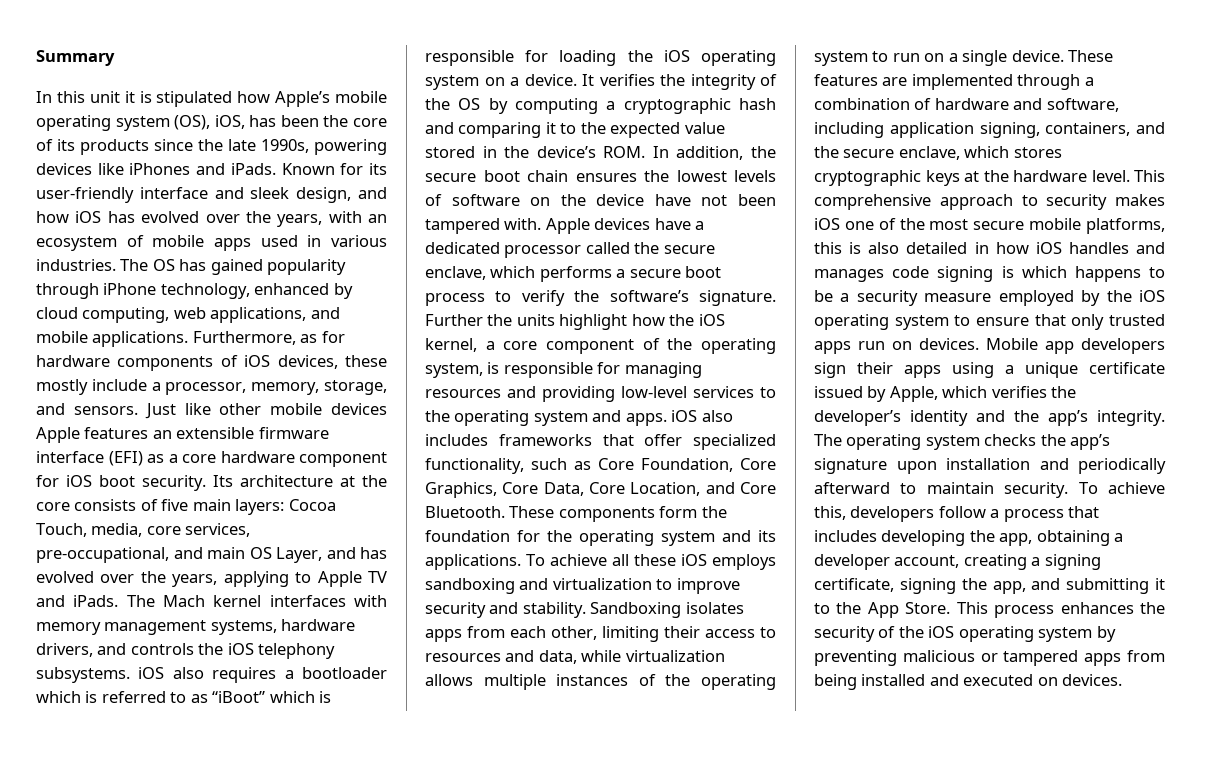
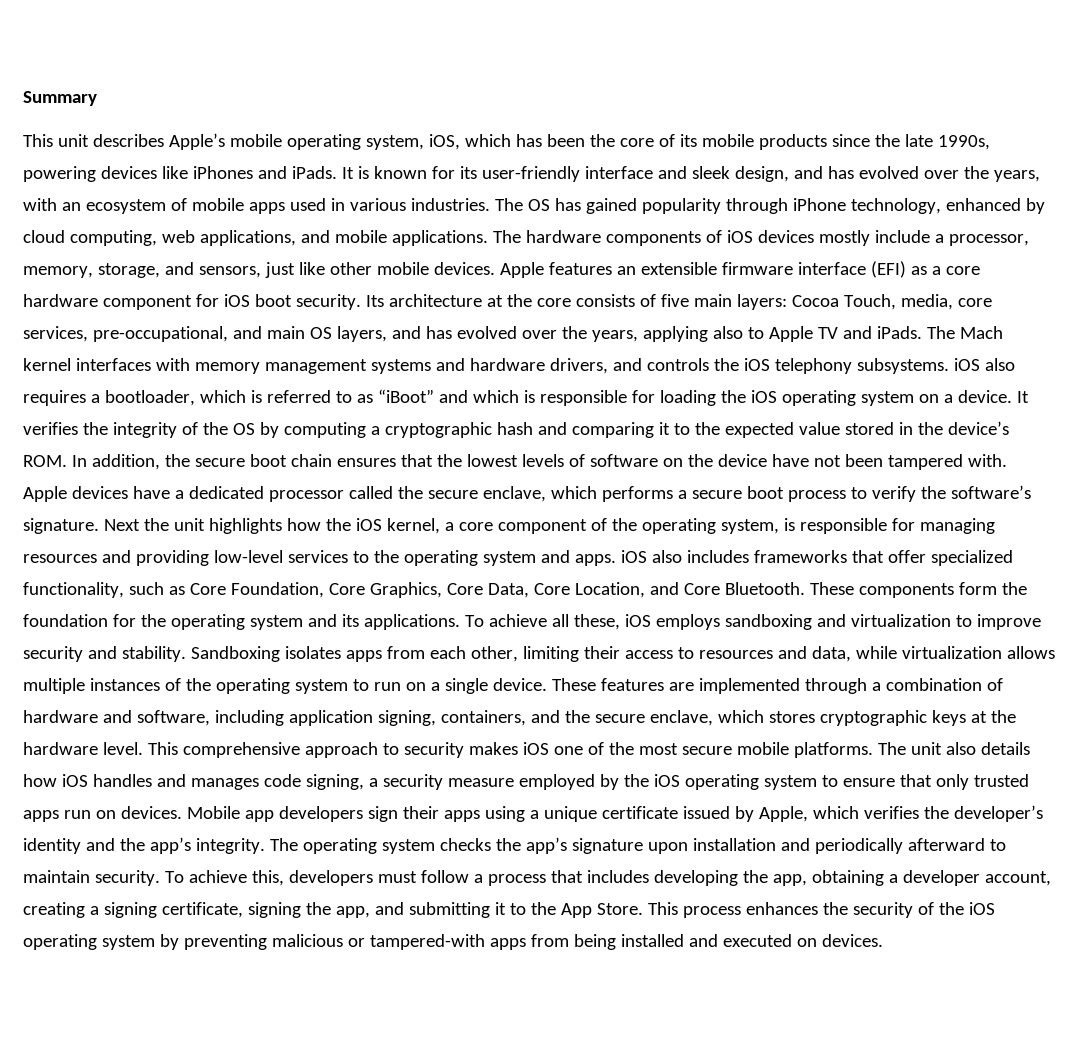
[36,91,387,107] [36,115,245,131] In this unit it is stipulated how Apple’s mobile operating system (OS), iOS, -> [23,133,511,150] This unit describes Apple’s mobile operating system, iOS, which
(75, 145) none -> [701,134,754,147] mobile
[281,163,335,175] Known -> [341,166,427,179] It is known
[36,211,102,223] how iOS -> (823, 172) none
[192,331,345,345] Furthermore, as for -> [492,230,521,243] The
[277,355,387,369] devices, these -> [757,230,814,243] devices
[73,403,176,419] sensors. Just -> [198,262,295,278] sensors, just
[331,403,387,415] devices -> [433,262,495,275] devices.
[276,547,322,563] Layer, -> [336,326,387,342] layers,
(289, 579) none -> [712,326,743,339] also
[210,620,277,635] systems, -> [370,358,465,374] systems and
[302,667,387,679] bootloader -> [104,390,195,406] bootloader,
(266, 697) none -> [438,390,468,403] and
(637, 177) none -> [400,454,433,467] that
[425,314,628,330] Further the units highlight -> [103,518,282,534] Next the unit highlights
[634,554,676,566] these -> [573,614,620,630] these,
[1086,218,1165,234] [814,242,989,254] platforms, this is also detailed in -> [793,742,1030,758] platforms. The unit also details
[937,266,1165,282] [814,290,833,302] signing is which happens to be -> [305,774,364,790] signing,
(935, 514) none -> [377,871,417,883] must
[1003,650,1079,666] tampered -> [369,934,485,950] tampered-with

